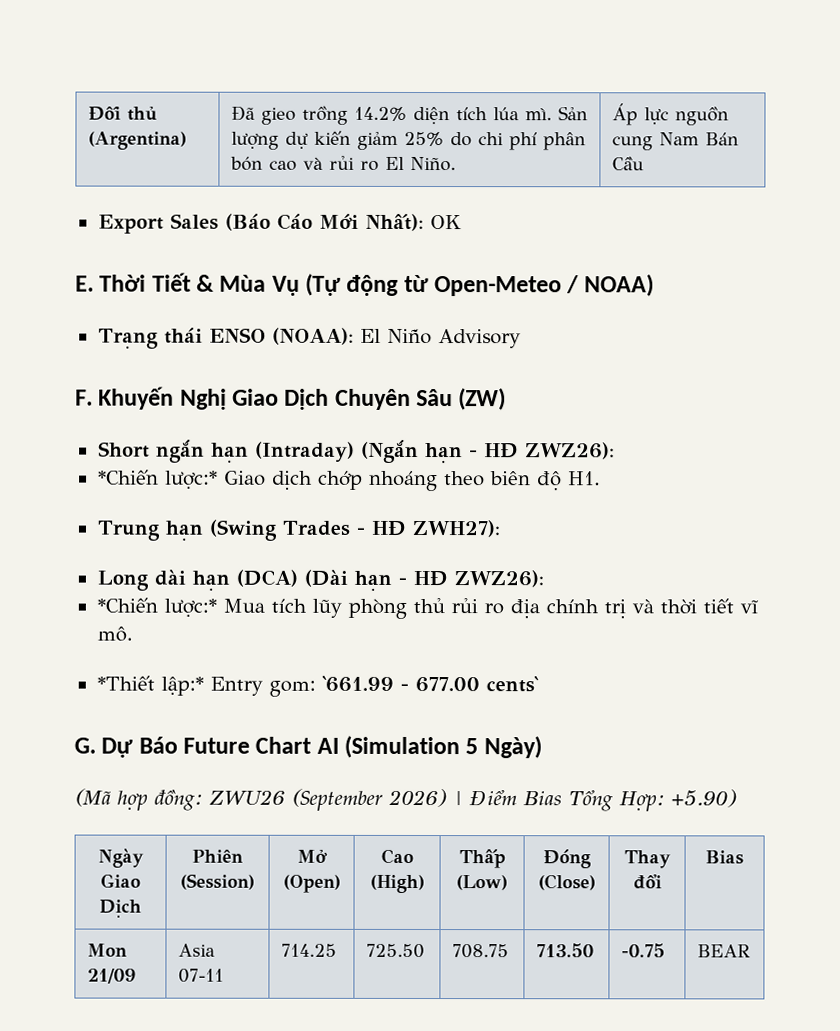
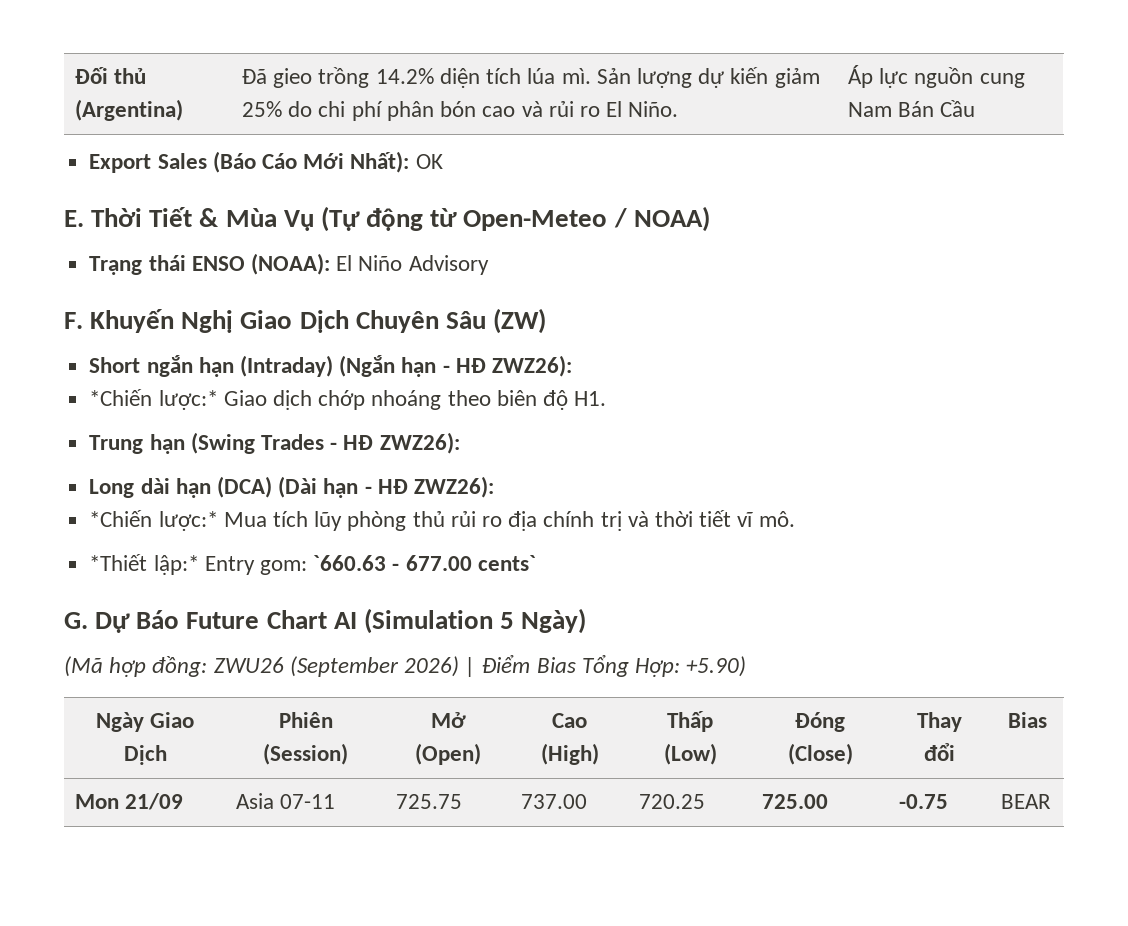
[411,519,500,538] ZWH27): -> [379,432,460,454] ZWZ26):
[320,675,394,692] `661.99 -> [313,555,387,571] `660.63
[280,943,337,957] [365,943,425,959] [451,944,509,959] [535,943,594,958] 714.25 | 725.50 | 708.75 | 713.50 -> [396,794,463,809] [521,794,588,809] [639,794,706,809] [762,794,829,809] 725.75 | 737.00 | 720.25 | 725.00

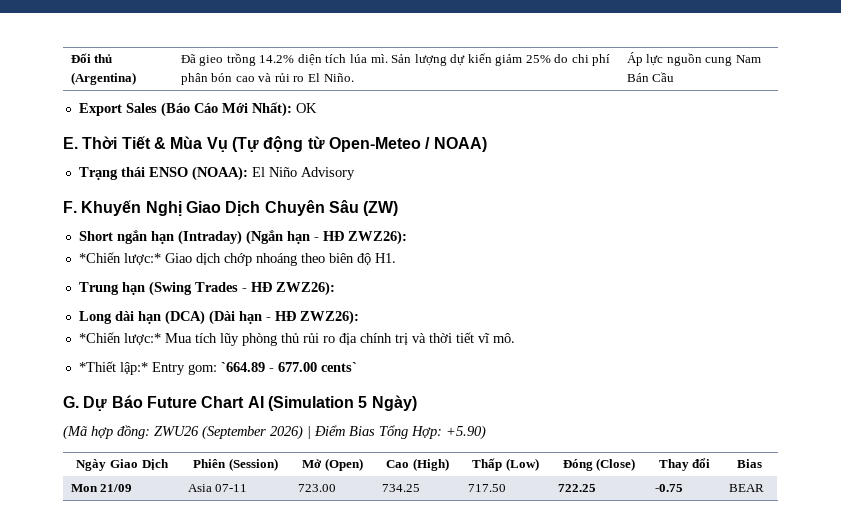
[313,555,387,571] `660.63 -> [220,362,265,372] `664.89
[396,794,463,809] [521,794,588,809] [639,794,706,809] [762,794,829,809] 725.75 | 737.00 | 720.25 | 725.00 -> [297,484,336,492] [381,484,420,492] [467,484,506,492] [557,484,596,492] 723.00 | 734.25 | 717.50 | 722.25

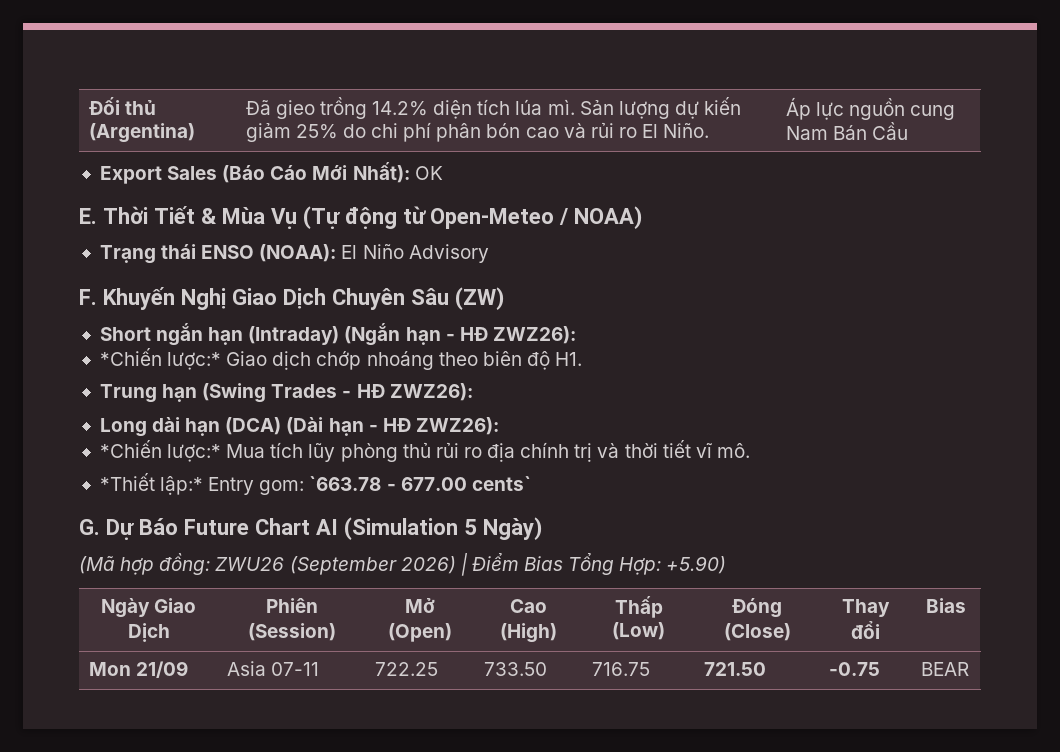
[220,362,265,372] `664.89 -> [309,476,382,491] `663.78
[297,484,336,492] [381,484,420,492] [467,484,506,492] [557,484,596,492] 723.00 | 734.25 | 717.50 | 722.25 -> [374,662,438,676] [483,662,547,676] [591,662,650,676] [703,662,766,676] 722.25 | 733.50 | 716.75 | 721.50

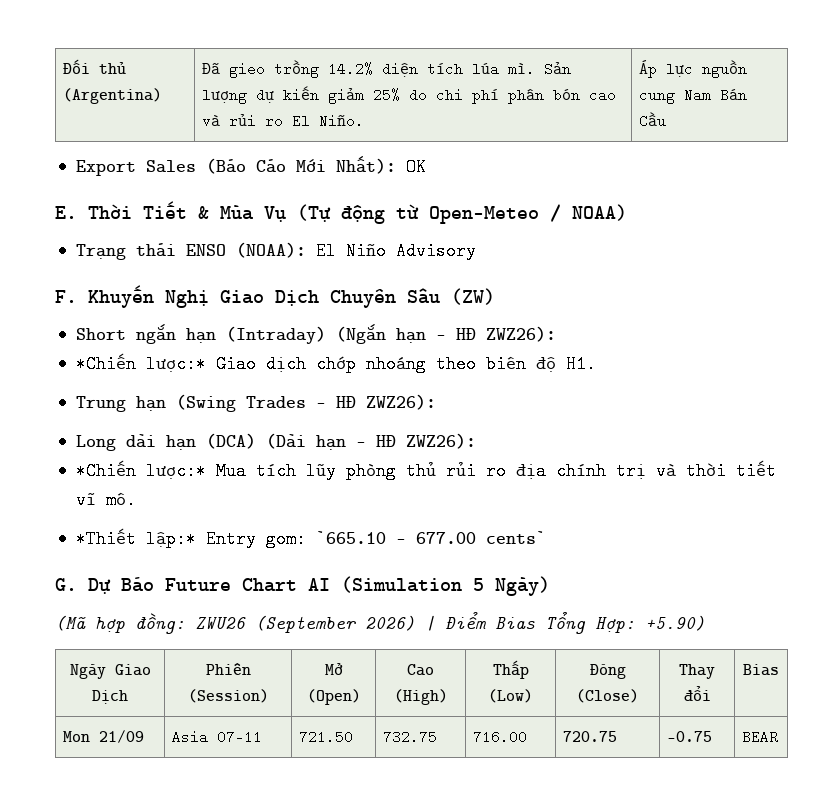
[309,476,382,491] `663.78 -> [315,531,386,544] `665.10
[374,662,438,676] [483,662,547,676] [591,662,650,676] [703,662,766,676] 722.25 | 733.50 | 716.75 | 721.50 -> [298,730,353,744] [382,730,437,744] [472,730,527,744] [562,731,617,742] 721.50 | 732.75 | 716.00 | 720.75

